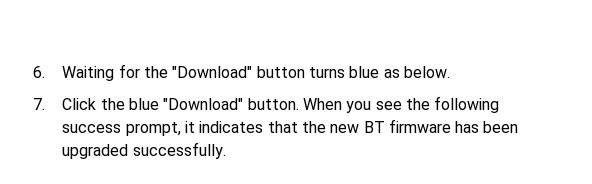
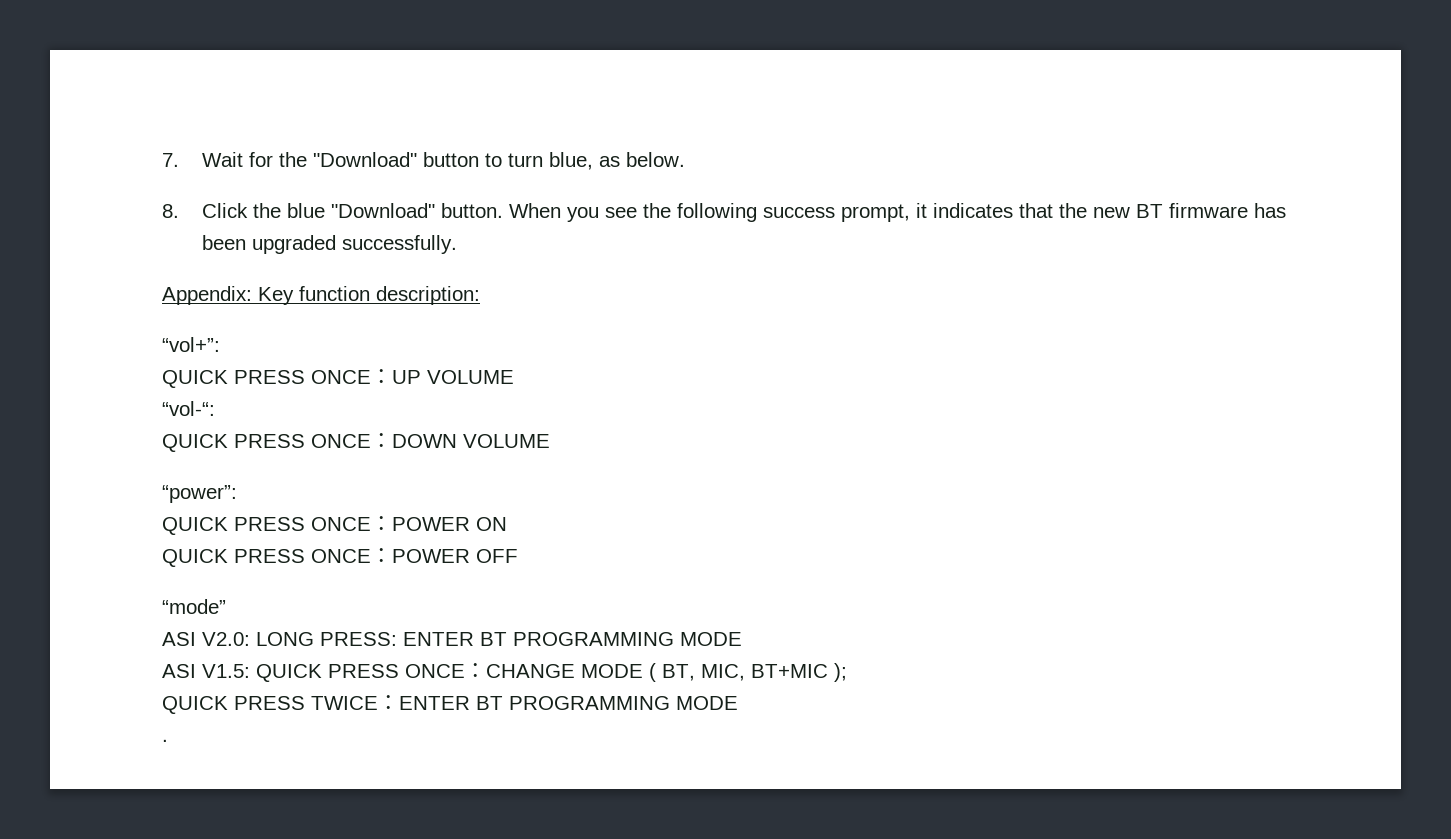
[33,66,115,81] 6. Waiting -> [162,152,244,167] 7. Wait
[308,66,380,78] turns blue -> [485,152,594,170] to turn blue,
[33,98,45,110] 7. -> [162,204,179,218] 8.
(226, 150) none -> [162,286,480,305] [162,337,220,352] [162,369,514,388] [162,401,215,416] [162,433,550,452] [162,485,237,503] [162,516,507,535] [162,548,518,567] [162,599,226,614] [162,632,742,646] [162,663,847,682] [162,695,738,714] [162,739,168,742] // Appendix: Key function description: // “vol+”: // QUICK PRESS ONCE：UP VOLUME // “vol-“: // QUICK PRESS ONCE：DOWN VOLUME // “power”: // QUICK PRESS ONCE：POWER ON // QUICK PRESS ONCE：POWER OFF // “mode” // ASI V2.0: LONG PRESS: ENTER BT PROGRAMMING MODE // ASI V1.5: QUICK PRESS ONCE：CHANGE MODE ( BT, MIC, BT+MIC ); // QUICK PRESS TWICE：ENTER BT PROGRAMMING MODE // .

